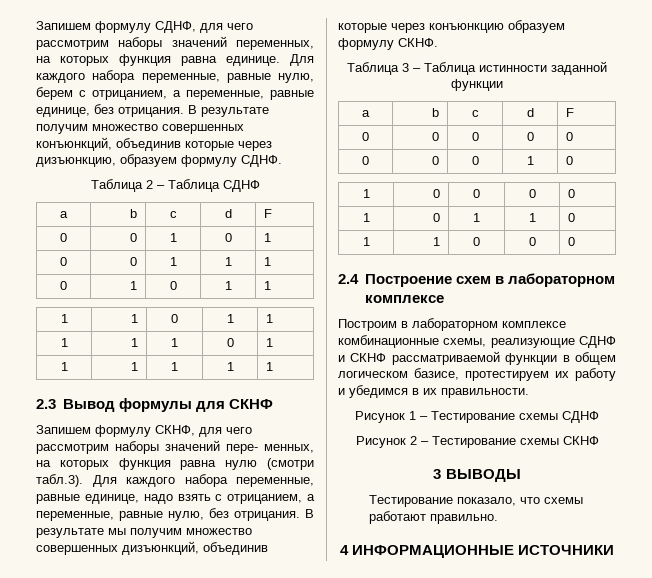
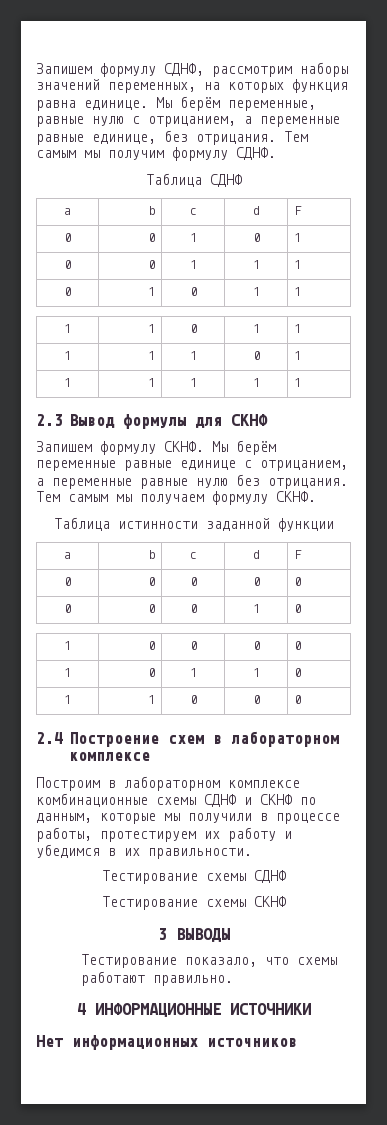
[200,23,253,33] для чего -> (204, 69) none
[290,54,314,66] [36,70,314,83] [36,87,264,100] Для каждого набора переменные, равные нулю, берем с отрицанием, а переменные, -> [156,96,316,111] [36,116,340,127] Мы берём переменные, равные нулю с отрицанием, а переменные
[188,105,269,117] [36,124,244,134] [36,137,272,151] [36,154,177,167] В результате получим множество совершенных конъюнкций, объединив которые через дизъюнкцию, образуем -> [284,131,308,142] [36,150,164,160] Тем самым мы получим
[145,179,220,192] 2 – Таблица -> (202, 180) none
[155,425,252,437] [36,440,314,454] [36,458,314,470] [36,474,314,487] [36,494,316,504] [36,508,314,521] [36,528,252,538] [36,541,268,555] [338,20,565,33] СКНФ, для чего рассмотрим наборы значений пере- менных, на которых функция равна нулю (смотри табл.3). Для каждого набора переменные, равные единице, надо взять с отрицанием, а переменные, равные нулю, без отрицания. В результате мы получим множество совершенных дизъюнкций, объединив которые через конъюнкцию образуем -> [164,440,276,455] [36,460,348,471] [36,474,348,489] [36,491,204,504] СКНФ. Мы берём переменные равные единице с отрицанием, а переменные равные нулю без отрицания. Тем самым мы получаем
[402,62,476,75] 3 – Таблица -> (110, 524) none
[443,338,575,348] схемы, реализующие -> [156,797,196,805] схемы
[391,351,616,365] [338,368,459,380] рассматриваемой функции в общем логическом базисе, -> [300,797,316,805] [36,813,340,824] [36,827,92,842] по данным, которые мы получили в процессе работы,
[355,411,428,423] Рисунок 1 – -> (252, 853) none
[355,436,429,448] Рисунок 2 – -> (286, 876) none
(615, 550) none -> [36,1035,297,1050] // Нет информационных источников

